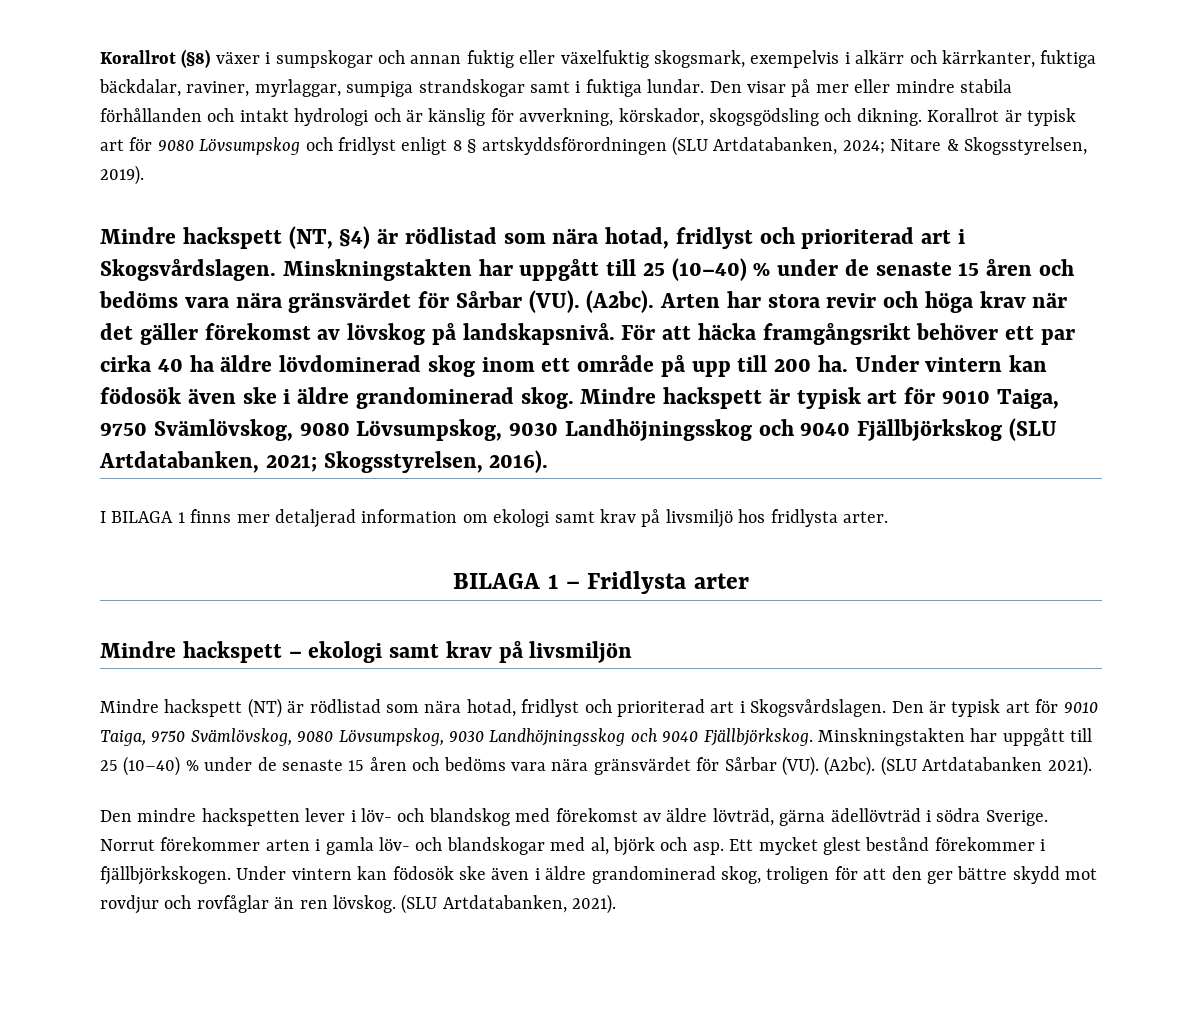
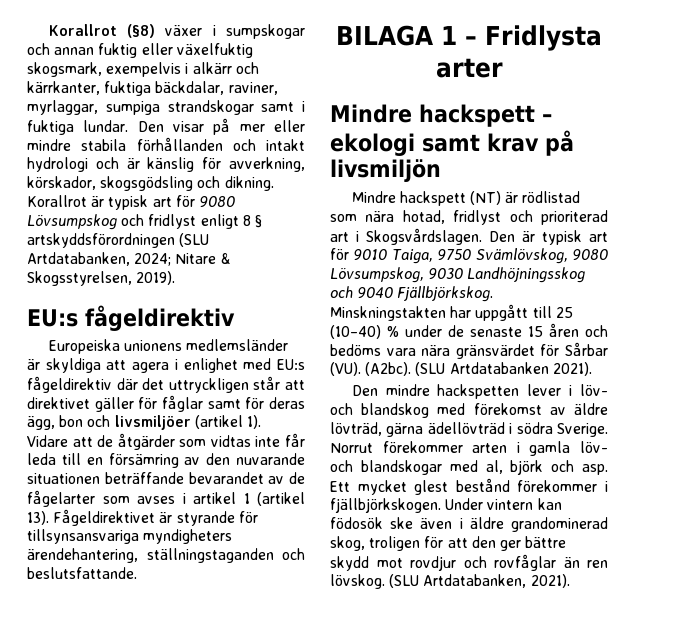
[100,226,965,249] [100,258,1074,281] [99,290,1068,313] [100,322,1075,345] [100,354,1047,377] [100,387,1059,409] [100,418,1057,441] [99,450,549,473] [100,509,888,528] Mindre hackspett (NT, §4) är rödlistad som nära hotad, fridlyst och prioriterad art i Skogsvårdslagen. Minskningstakten har uppgått till 25 (10–40) % under de senaste 15 åren och bedöms vara nära gränsvärdet för Sårbar (VU). (A2bc). Arten har stora revir och höga krav när det gäller förekomst av lövskog på landskapsnivå. För att häcka framgångsrikt behöver ett par cirka 40 ha äldre lövdominerad skog inom ett område på upp till 200 ha. Under vintern kan födosök även ske i äldre grandominerad skog. Mindre hackspett är typisk art för 9010 Taiga, 9750 Svämlövskog, 9080 Lövsumpskog, 9030 Landhöjningsskog och 9040 Fjällbjörkskog (SLU Artdatabanken, 2021; Skogsstyrelsen, 2016). // I BILAGA 1 finns mer detaljerad information om ekologi samt krav på livsmiljö hos fridlysta arter. -> [27,305,235,331] [48,339,289,354] [27,358,305,373] [27,376,305,393] [27,395,305,412] [27,415,261,430] [27,433,305,450] [27,453,305,468] [27,472,305,484] [27,490,305,507] [27,509,258,526] [27,529,233,544] [27,548,305,563] [27,567,137,579] EU:s fågeldirektiv // Europeiska unionens medlemsländer är skyldiga att agera i enlighet med EU:s fågeldirektiv där det uttryckligen står att direktivet gäller för fåglar samt för deras ägg, bon och livsmiljöer (artikel 1). Vidare att de åtgärder som vidtas inte får leda till en försämring av den nuvarande situationen beträffande bevarandet av de fågelarter som avses i artikel 1 (artikel 13). Fågeldirektivet är styrande för tillsynsansvariga myndigheters ärendehantering, ställningstaganden och beslutsfattande.

